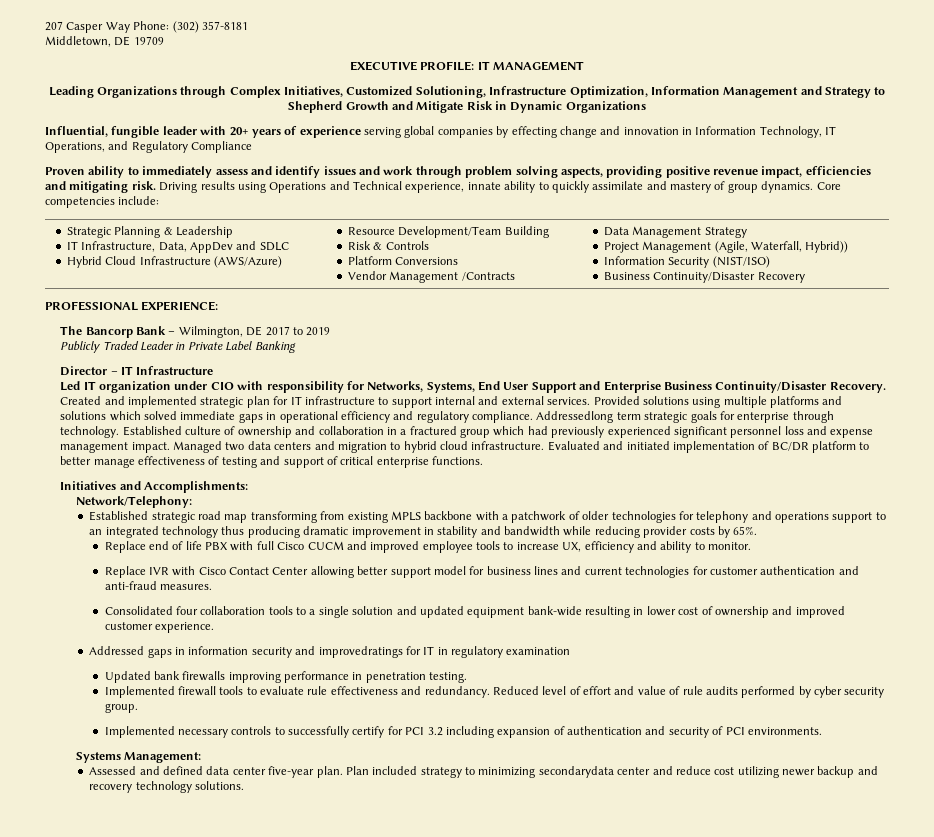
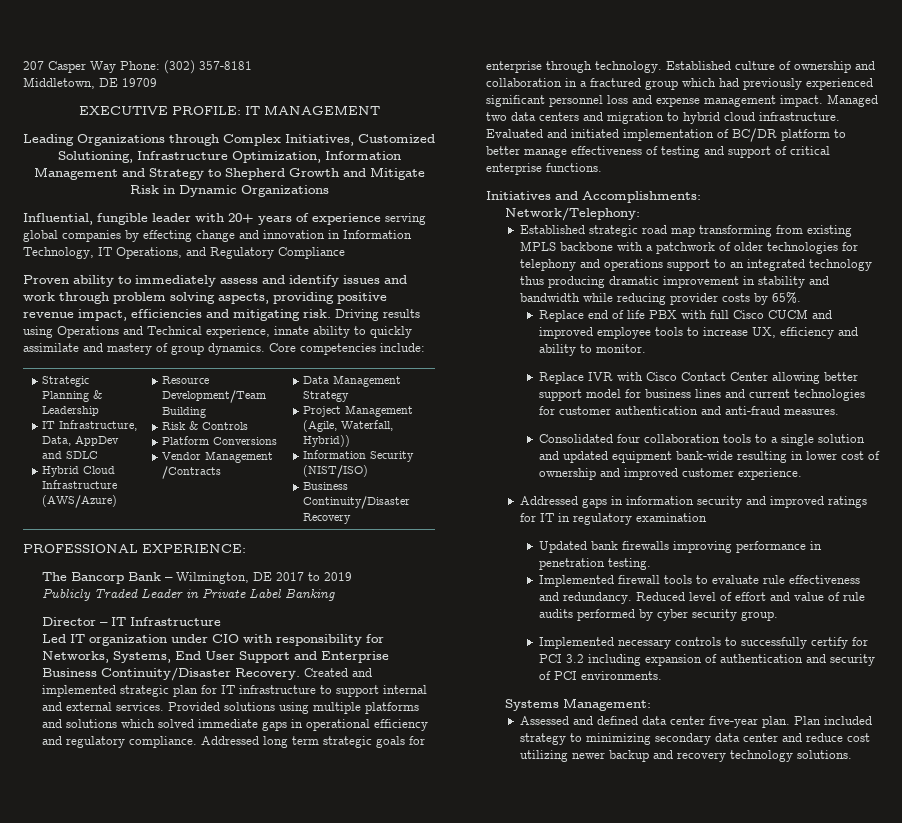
[536,411,614,423] Addressedlong -> [201,736,289,748] Addressed long
[318,646,403,658] improvedratings -> [769,496,867,508] improved ratings
[538,766,614,778] secondarydata -> [654,733,740,745] secondary data

